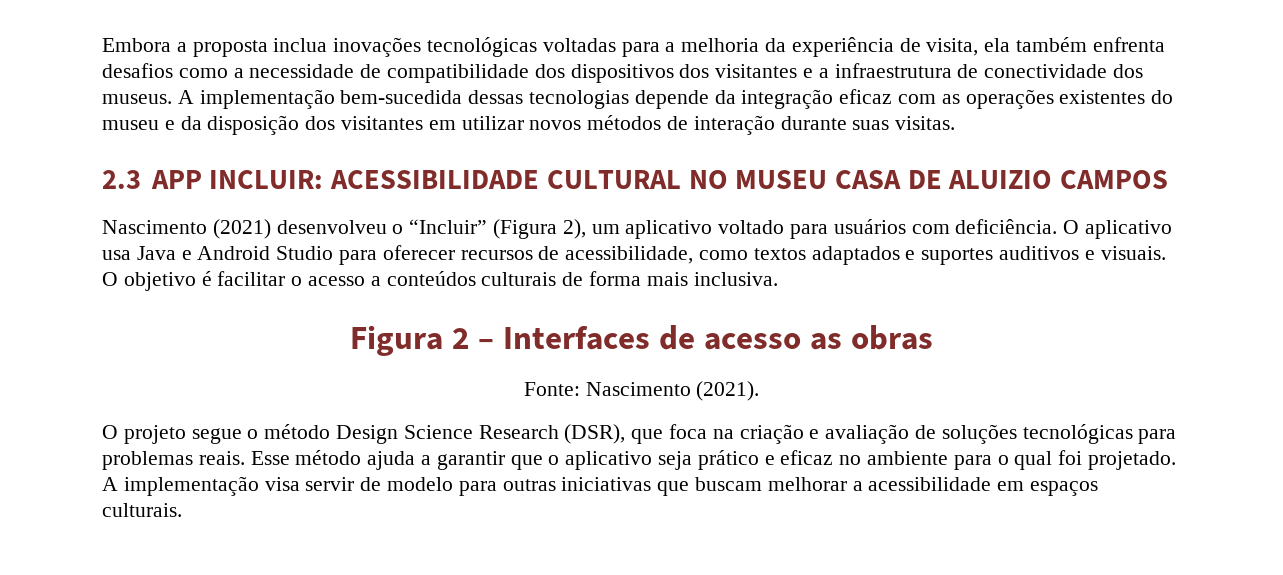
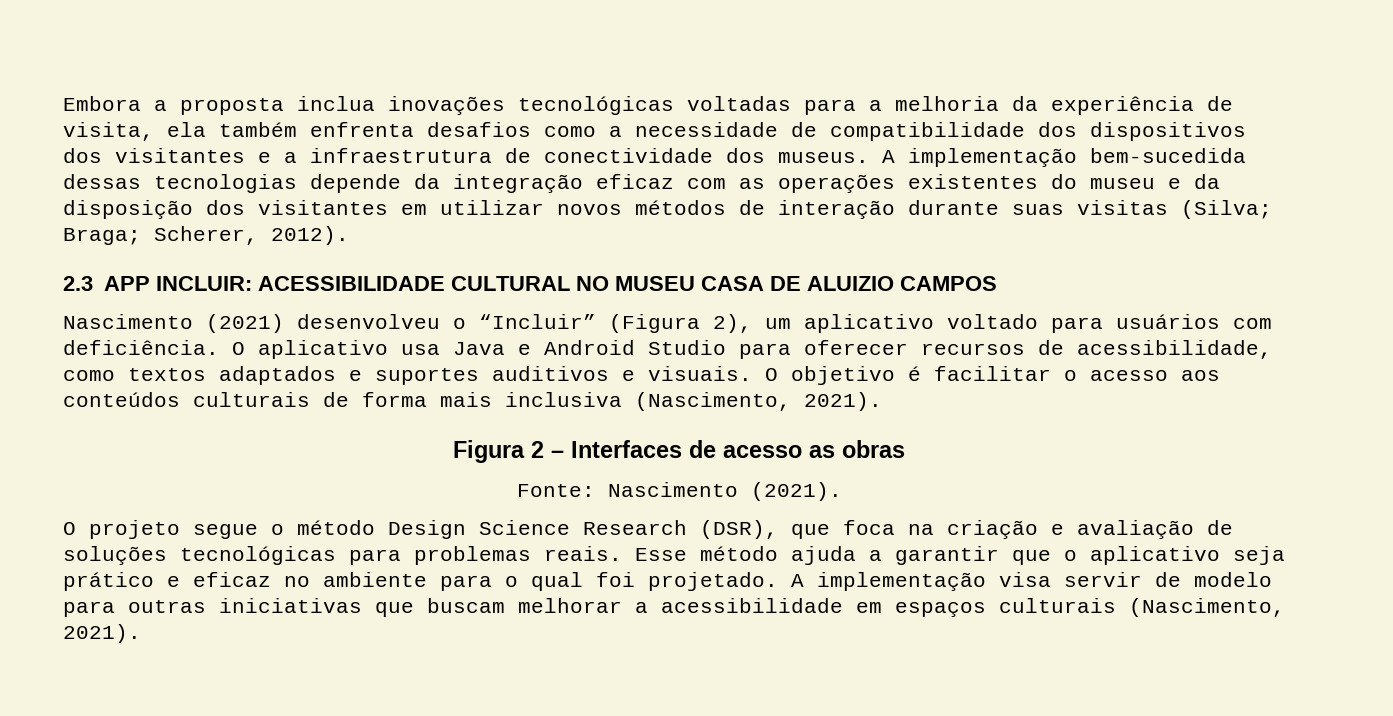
[895,116,956,130] visitas. -> [1077,200,1272,219] [63,226,349,245] visitas (Silva; Braga; Scherer, 2012).
[370,276,381,286] a -> [1181,370,1220,381] aos
[693,272,778,286] inclusiva. -> [505,392,882,411] inclusiva (Nascimento, 2021).
[102,503,182,517] culturais. -> [999,598,1285,617] [63,624,141,643] culturais (Nascimento, 2021).

